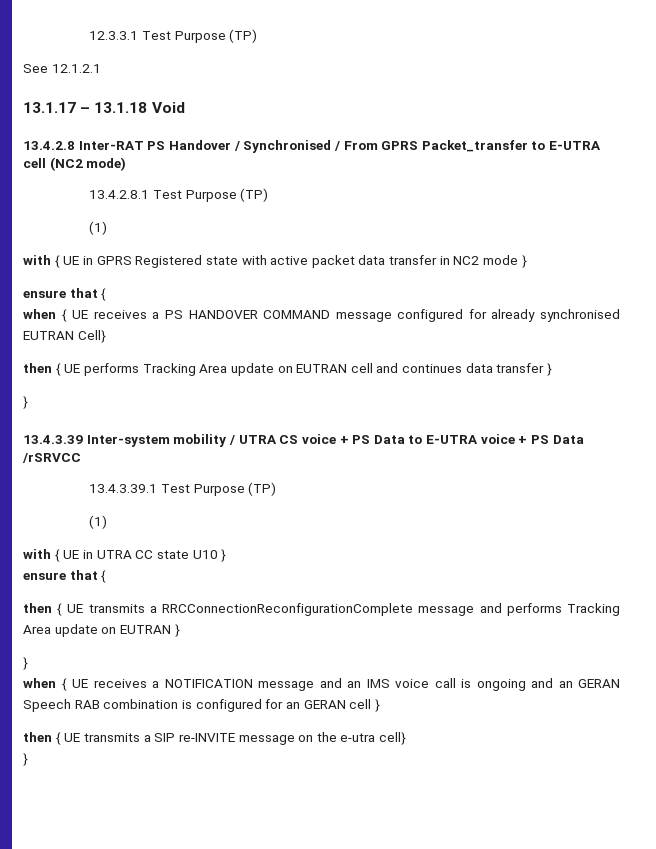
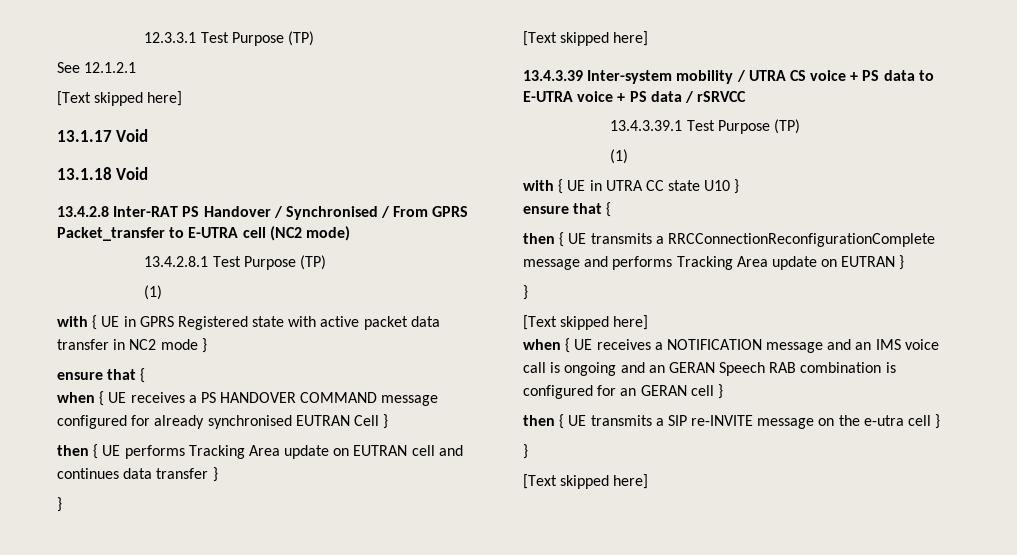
(101, 68) none -> [57,91,183,106] // [Text skipped here]
[80,107,91,113] – -> [116,129,149,142] Void //
[77,330,106,343] Cell} -> [353,414,389,429] Cell }
(28, 402) none -> [523,31,649,46] // [Text skipped here]
[373,435,405,444] Data -> [883,70,915,81] data
[552,435,584,444] [22,453,81,463] Data /rSRVCC -> [650,91,747,103] data / rSRVCC
(28, 663) none -> [523,315,649,330] // [Text skipped here]
[379,732,407,745] [23,753,28,766] cell} // } -> [908,414,941,429] [523,444,528,459] [523,474,649,489] cell } // } // [Text skipped here]

